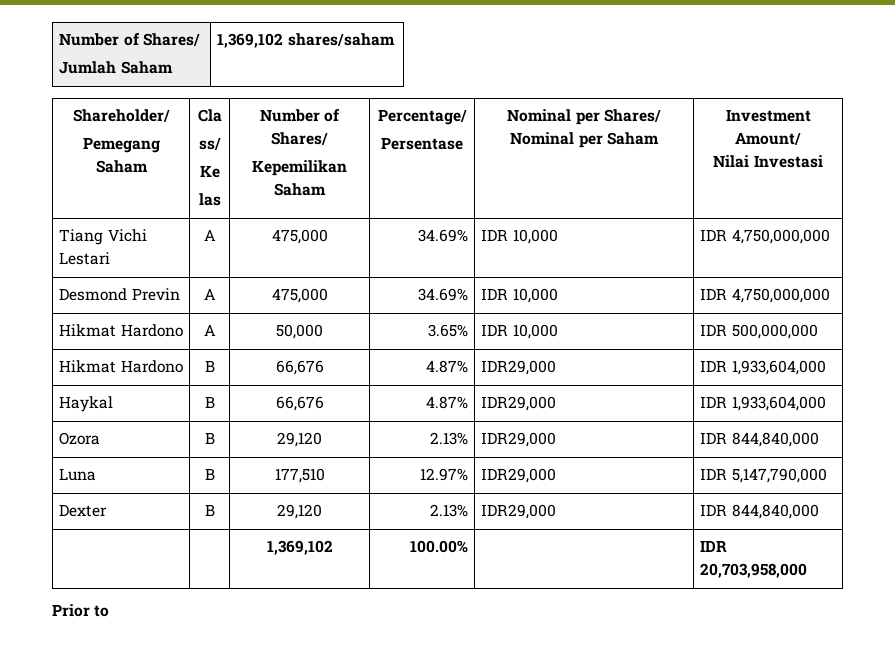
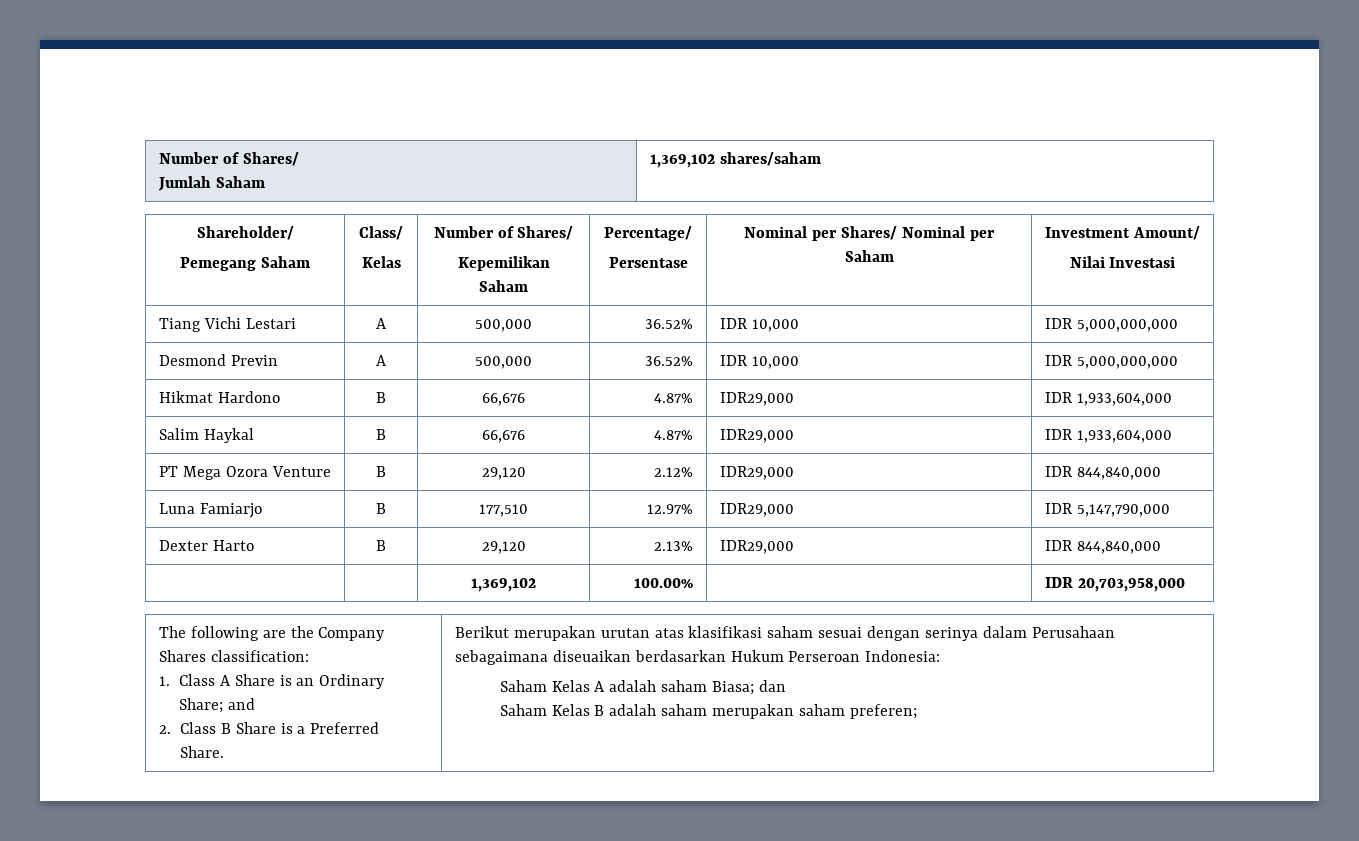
[197,109,222,122] [198,137,221,150] [199,165,220,178] [198,193,221,206] Cla // ss/ // Ke // las -> [359,226,403,240] [361,256,401,268] Class/ // Kelas
[271,229,328,244] [417,229,468,242] [481,229,558,244] [700,229,830,244] 475,000 | 34.69% | IDR 10,000 | IDR 4,750,000,000 -> [475,319,532,332] [645,319,694,329] [719,318,799,332] [1044,318,1178,332] 500,000 | 36.52% | IDR 10,000 | IDR 5,000,000,000
[271,288,328,303] [417,288,468,301] [481,288,558,303] [700,288,830,303] [59,324,183,337] [203,324,216,336] [276,324,323,339] [427,324,468,337] [481,324,558,339] [700,324,818,339] 475,000 | 34.69% | IDR 10,000 | IDR 4,750,000,000 // Hikmat Hardono | A | 50,000 | 3.65% | IDR 10,000 | IDR 500,000,000 -> [475,356,532,369] [645,356,694,366] [719,355,799,369] [1044,355,1178,369] 500,000 | 36.52% | IDR 10,000 | IDR 5,000,000,000
(826, 367) none -> [158,428,199,440] Salim
(826, 403) none -> [158,466,221,480] PT Mega
[204,432,215,444] [277,432,322,447] [429,432,468,445] | B | 29,120 | 2.13% -> [271,466,331,477] [376,466,386,477] [481,467,526,480] [654,467,694,477] Venture | B | 29,120 | 2.12%
(97, 474) none -> [199,503,262,518] Famiarjo
(108, 510) none -> [212,540,254,551] Harto
[52,604,110,617] // Prior to -> [158,626,386,641] [158,650,309,662] [158,674,386,689] [178,698,255,713] [158,722,380,734] [179,746,224,758] [454,626,1115,641] [454,650,941,665] [499,680,786,695] [499,704,917,719] // The following are the Company Shares classification: // 1. Class A Share is an Ordinary Share; and // 2. Class B Share is a Preferred Share. | Berikut merupakan urutan atas klasifikasi saham sesuai dengan serinya dalam Perusahaan sebagaimana diseuaikan berdasarkan Hukum Perseroan Indonesia: // Saham Kelas A adalah saham Biasa; dan // Saham Kelas B adalah saham merupakan saham preferen;

